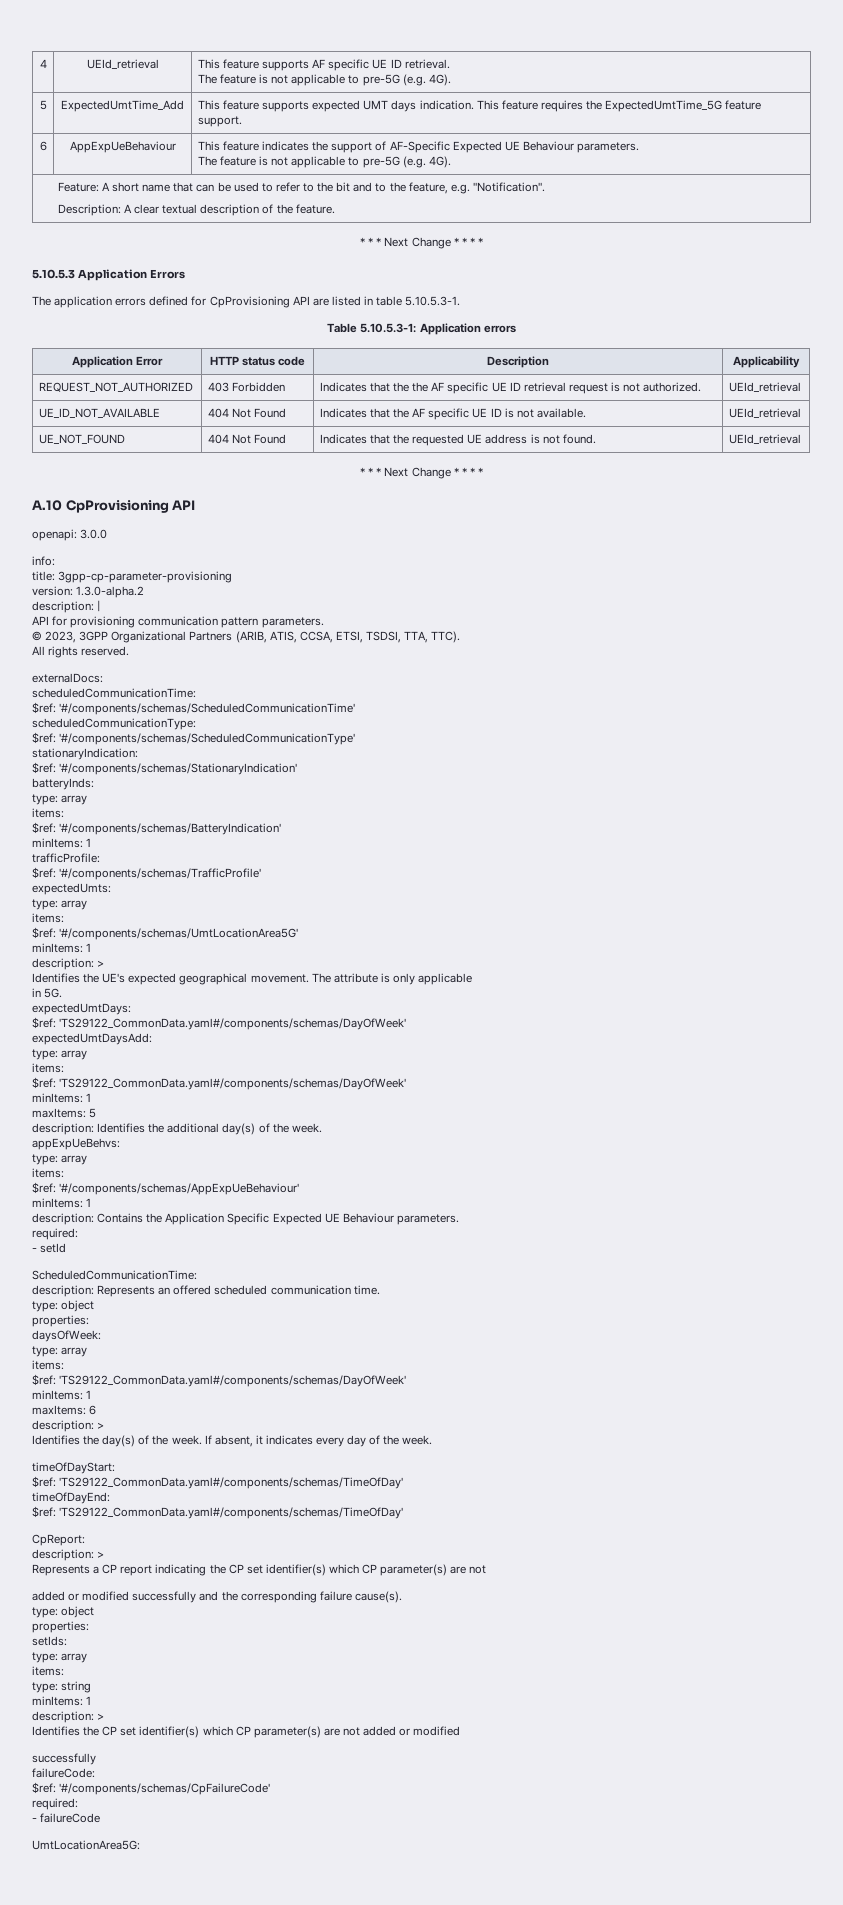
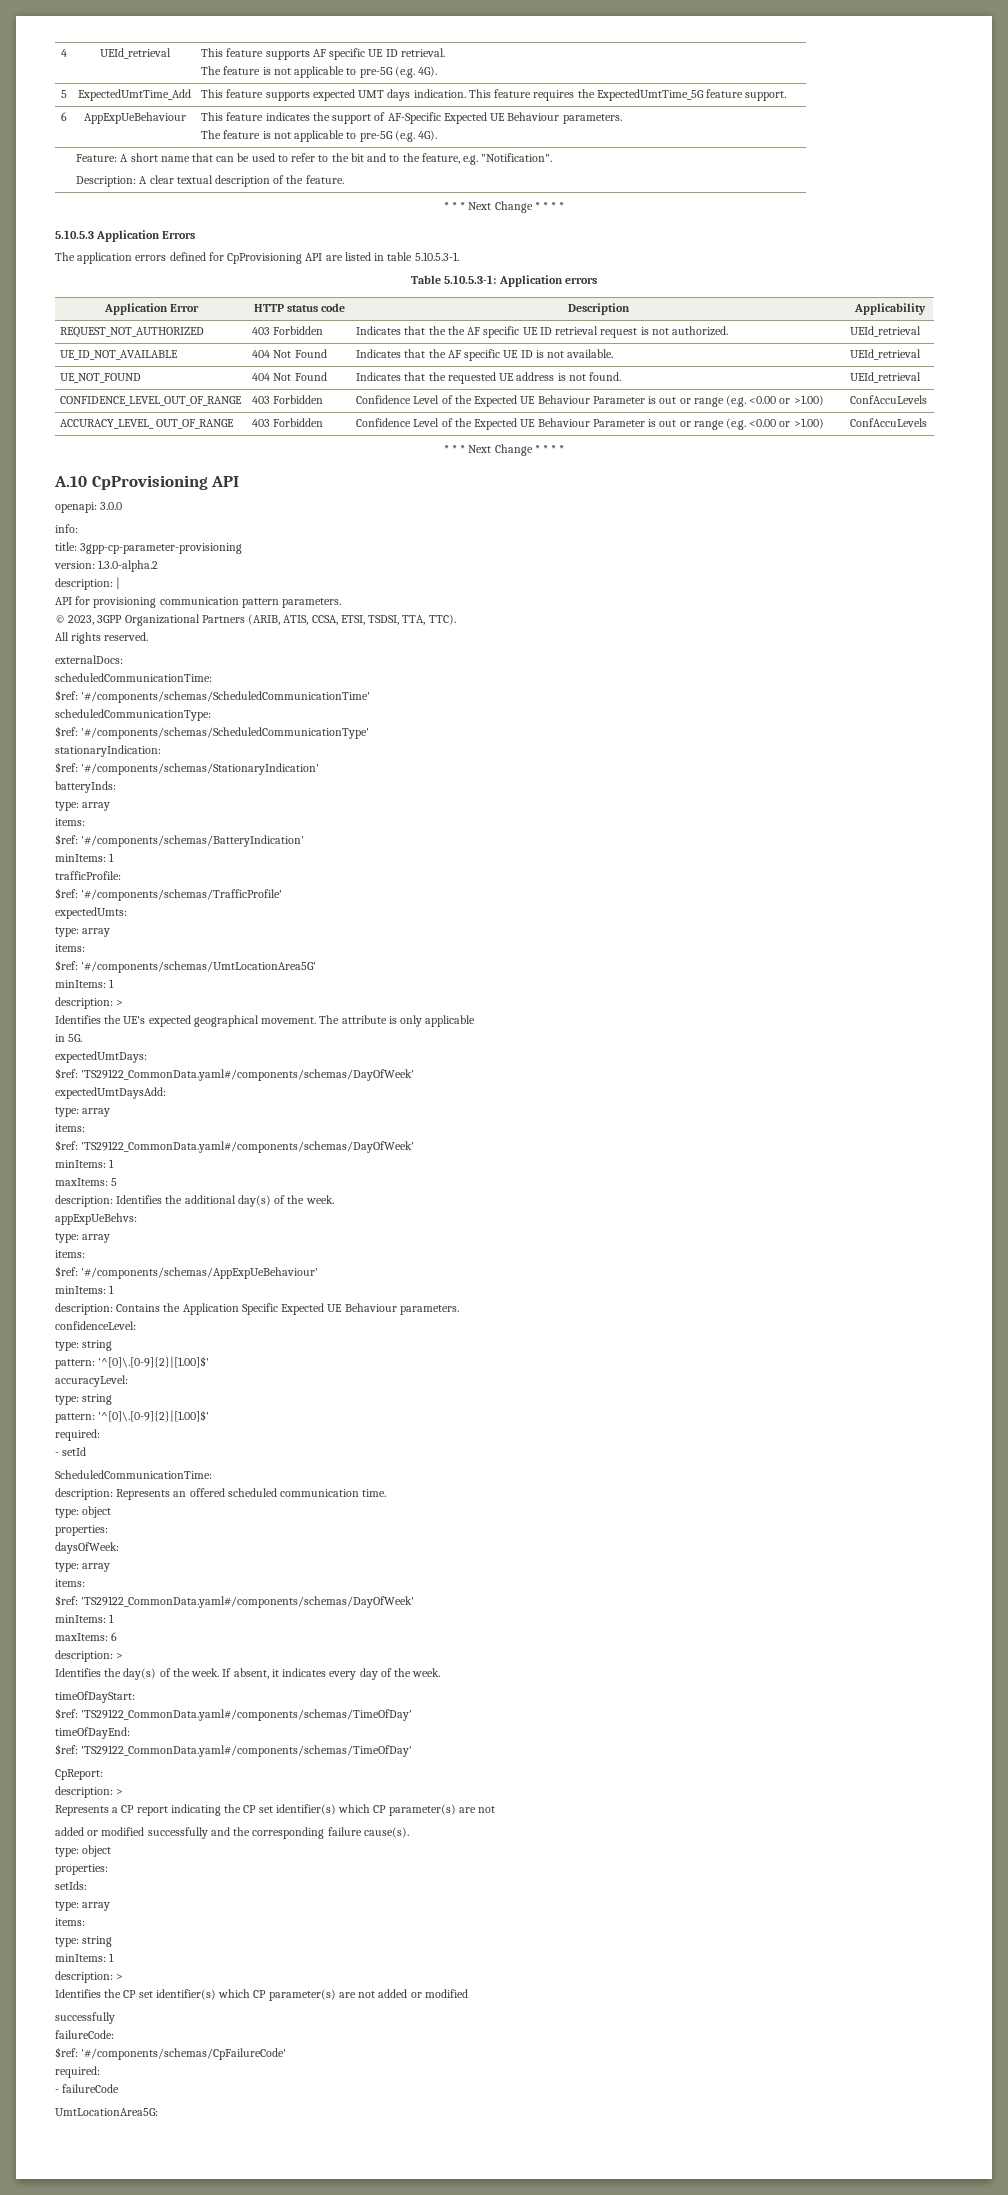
(801, 439) none -> [60,396,243,406] [252,395,324,404] [356,395,824,407] [850,395,928,404] [60,419,235,429] [252,418,324,427] [356,418,824,430] [850,418,928,427] // CONFIDENCE_LEVEL_OUT_OF_RANGE | 403 Forbidden | Confidence Level of the Expected UE Behaviour Parameter is out or range (e.g. <0.00 or >1.00) | ConfAccuLevels // ACCURACY_LEVEL_ OUT_OF_RANGE | 403 Forbidden | Confidence Level of the Expected UE Behaviour Parameter is out or range (e.g. <0.00 or >1.00) | ConfAccuLevels
(459, 1219) none -> [55,1321,136,1330] [55,1340,113,1351] [55,1356,210,1369] [55,1375,128,1387] [55,1394,113,1405] [55,1410,210,1423] // confidenceLevel: // type: string // pattern: '^[0]\.[0-9]{2}|[1.00]$' // accuracyLevel: // type: string // pattern: '^[0]\.[0-9]{2}|[1.00]$'

